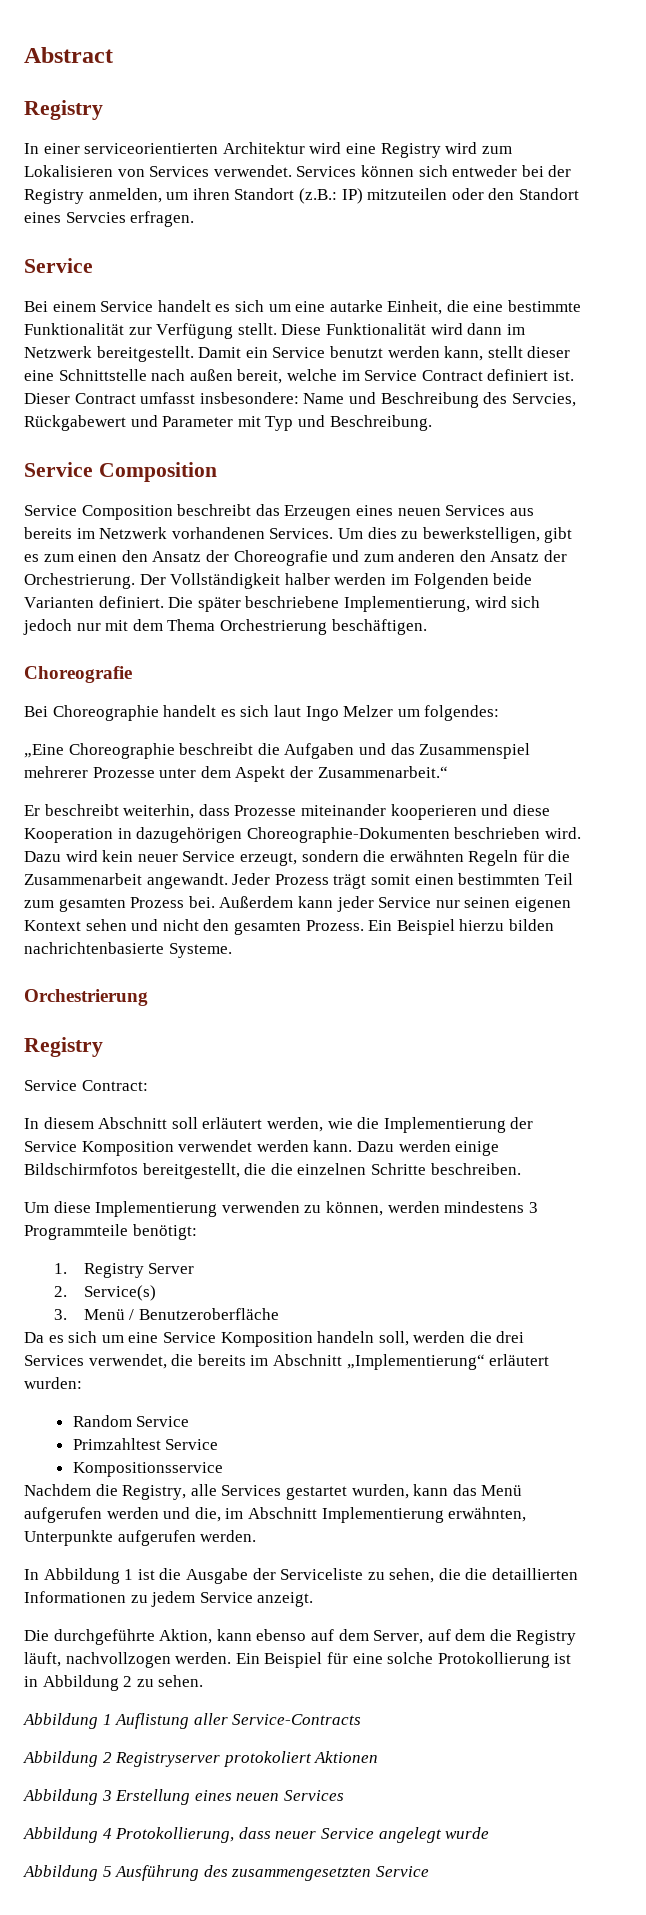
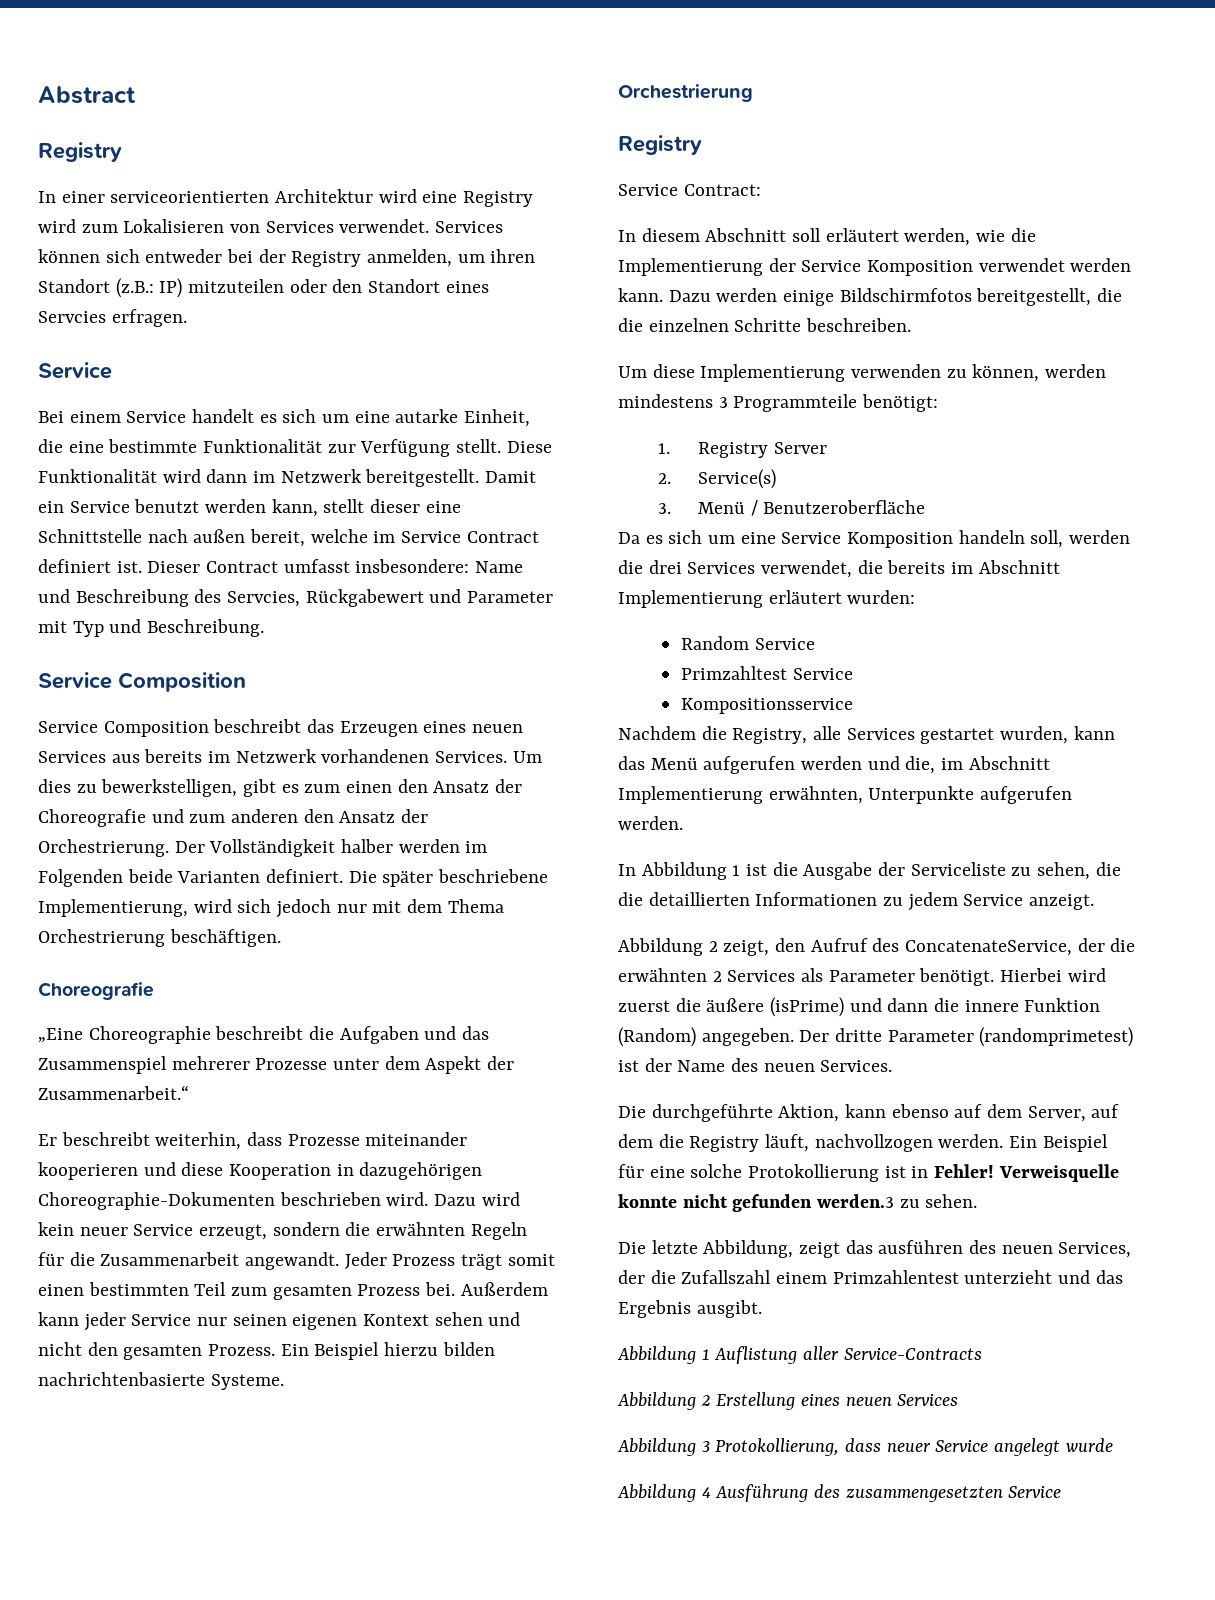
[24,705,500,721] // Bei Choreographie handelt es sich laut Ingo Melzer um folgendes: -> (154, 991) none
[346,1354,485,1370] „Implementierung“ -> [618,590,763,608] Implementierung
(314, 1599) none -> [618,938,1136,956] [618,968,1106,986] [618,997,1101,1017] [618,1027,1134,1047] [618,1058,893,1072] // Abbildung 2 zeigt, den Aufruf des ConcatenateService, der die erwähnten 2 Services als Parameter benötigt. Hierbei wird zuerst die äußere (isPrime) und dann die innere Funktion (Random) angegeben. Der dritte Parameter (randomprimetest) ist der Name des neuen Services.
[42,1675,204,1691] Abbildung 2 zu sehen. -> [934,1164,1119,1182] [618,1194,978,1212] [618,1240,1132,1258] [618,1270,1123,1284] [618,1300,762,1318] Fehler! Verweisquelle konnte nicht gefunden werden.3 zu sehen. // Die letzte Abbildung, zeigt das ausführen des neuen Services, der die Zufallszahl einem Primzahlentest unterzieht und das Ergebnis ausgibt.
[115,1751,379,1767] [23,1789,112,1805] Registryserver protokoliert Aktionen // Abbildung 3 -> (711, 1400) none
[102,1828,112,1839] 4 -> [701,1441,710,1452] 3
[102,1866,112,1877] 5 -> [701,1487,711,1498] 4

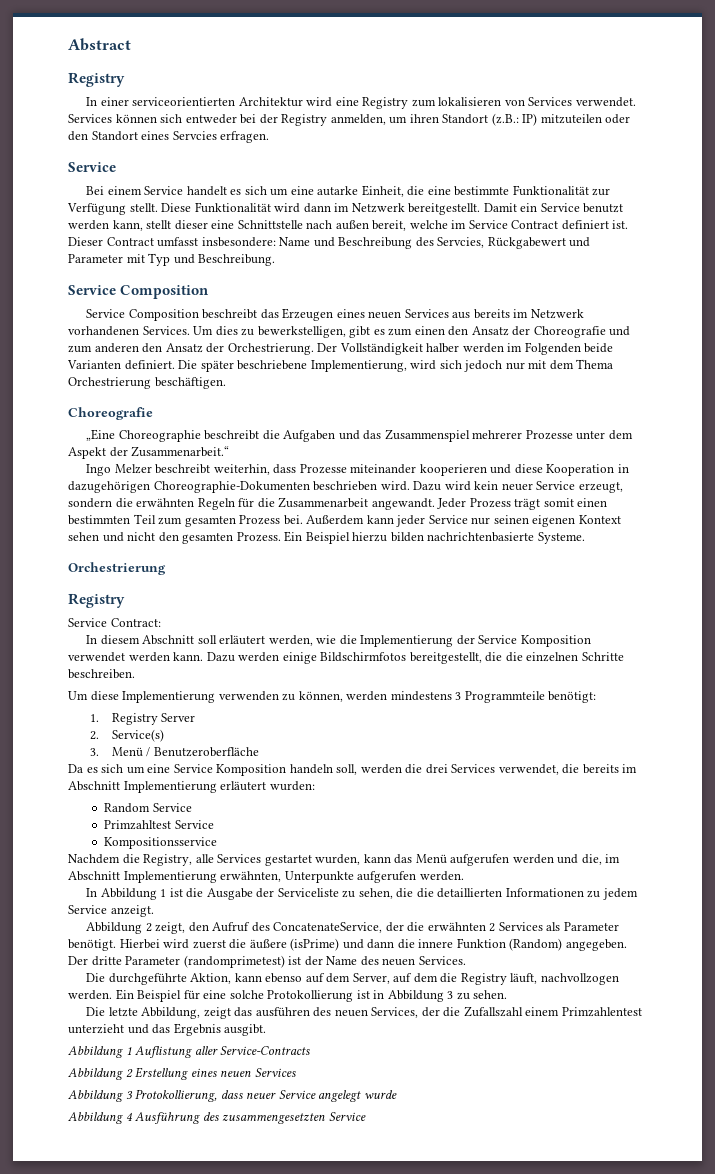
[38,219,225,233] wird zum Lokalisieren -> [411,97,502,107] zum lokalisieren
[38,1134,57,1146] Er -> [86,464,152,476] Ingo Melzer
[934,1164,1119,1182] [618,1194,895,1212] Fehler! Verweisquelle konnte nicht gefunden werden.3 -> [387,990,454,1002] Abbildung 3

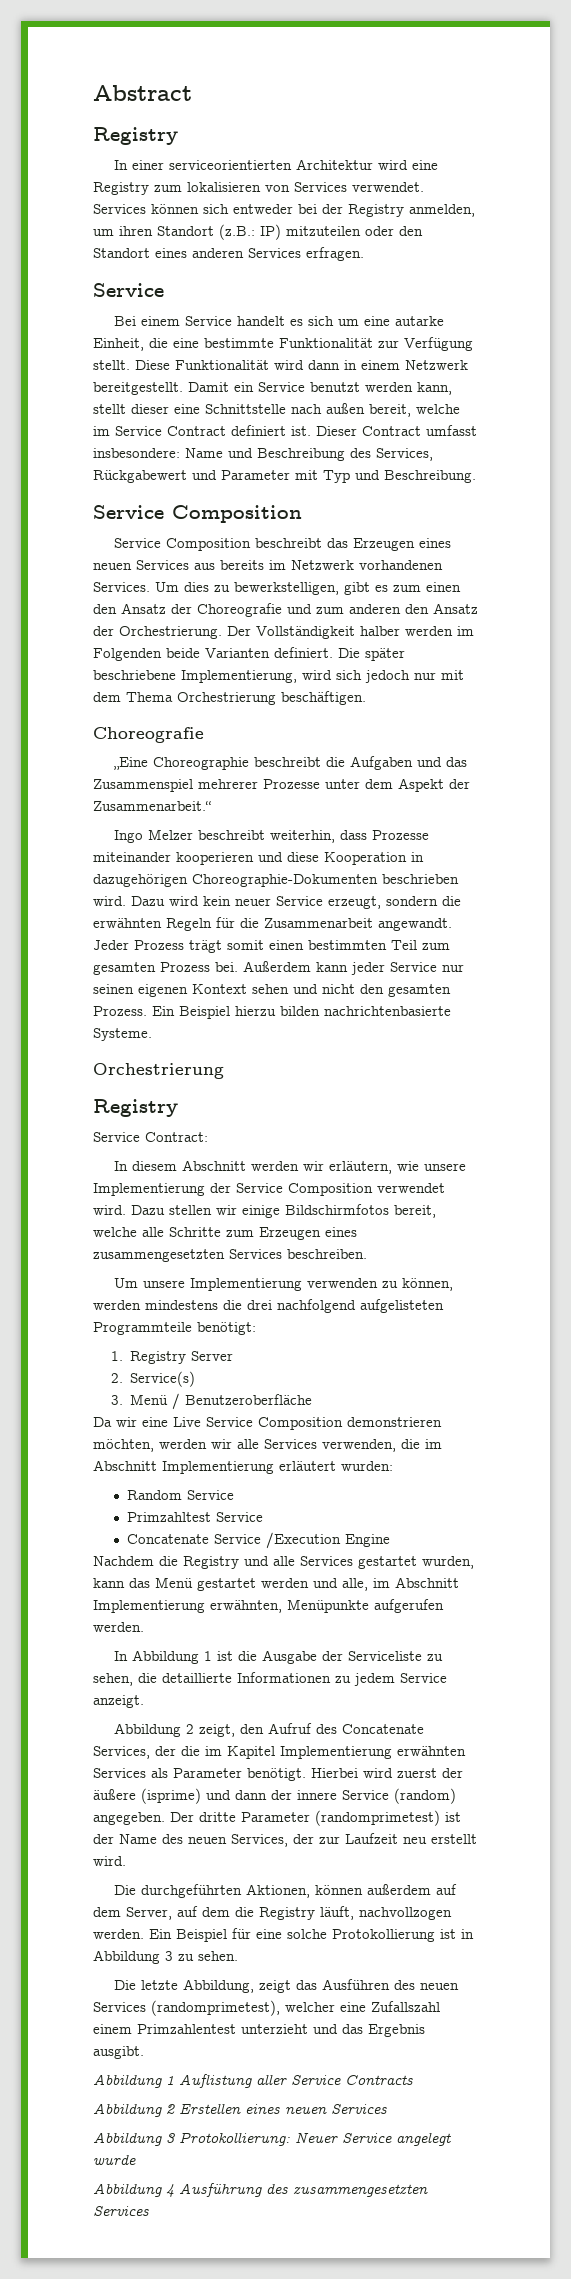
[172,131,217,140] Servcies -> [192,248,301,258] anderen Services
[334,203,350,212] im -> [344,360,400,370] in einem
[437,237,485,248] Servcies, -> [376,448,433,461] Services,
[197,635,591,647] [68,652,624,664] soll erläutert werden, wie die Implementierung der Service Komposition verwendet werden kann. Dazu werden einige Bildschirmfotos bereitgestellt, die die einzelnen Schritte -> [250,1161,466,1174] [93,1183,445,1196] [93,1204,436,1218] [93,1227,357,1240] [93,1249,282,1262] werden wir erläutern, wie unsere Implementierung der Service Composition verwendet wird. Dazu stellen wir einige Bildschirmfotos bereit, welche alle Schritte zum Erzeugen eines zusammengesetzten Services
[90,691,119,701] diese -> [142,1280,185,1288] unsere
[455,692,462,700] 3 -> [223,1299,444,1313] die drei nachfolgend aufgelisteten
[86,764,619,776] es sich um eine Service Komposition handeln soll, werden die drei Services verwendet, die bereits -> [116,1417,442,1430] [93,1439,420,1452] wir eine Live Service Composition demonstrieren möchten, werden wir alle Services verwenden, die
[104,837,218,849] Kompositionsservice -> [126,1532,390,1549] Concatenate Service /Execution Engine
[143,854,193,866] Registry, -> [183,1556,269,1569] Registry und
[450,854,510,866] aufgerufen -> [197,1578,256,1591] gestartet
[581,854,602,865] die, -> [342,1578,368,1591] alle,
[284,871,354,883] Unterpunkte -> [287,1599,369,1613] Menüpunkte
[416,888,503,898] die detaillierten -> [162,1673,232,1683] detaillierte
[273,922,496,933] ConcatenateService, der die erwähnten 2 -> [341,1724,424,1734] [93,1746,466,1759] Concatenate Services, der die im Kapitel Implementierung erwähnten
[229,938,563,951] die äußere (isPrime) und dann die innere Funktion (Random) -> [442,1768,463,1778] [93,1788,456,1804] der äußere (isprime) und dann der innere Service (random)
[418,956,466,965] [86,973,303,985] Services. // Die durchgeführte Aktion, kann ebenso -> [231,1833,477,1847] [93,1856,126,1866] [113,1884,431,1898] Services, der zur Laufzeit neu erstellt wird. // Die durchgeführten Aktionen, können außerdem
[255,1007,461,1018] ausführen des neuen Services, der die -> [321,1979,459,1990] [93,2000,366,2016] Ausführen des neuen Services (randomprimetest), welcher eine
[220,1046,311,1055] [68,1067,189,1080] Service-Contracts // Abbildung 2 Erstellung -> [291,2075,413,2085] [93,2103,241,2117] Service Contracts // Abbildung 2 Erstellen
[135,1089,277,1102] Protokollierung, dass neuer -> [179,2132,338,2146] Protokollierung: Neuer
[328,1112,366,1121] Service -> [93,2206,149,2216] Services

